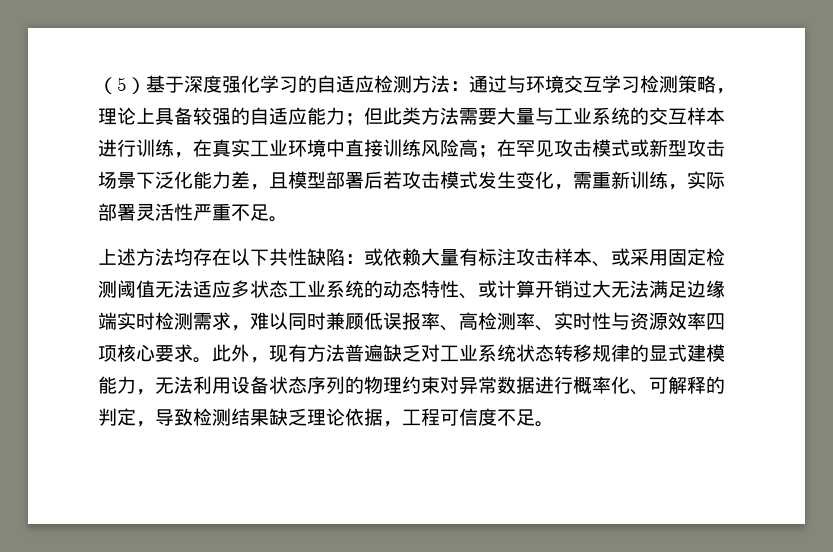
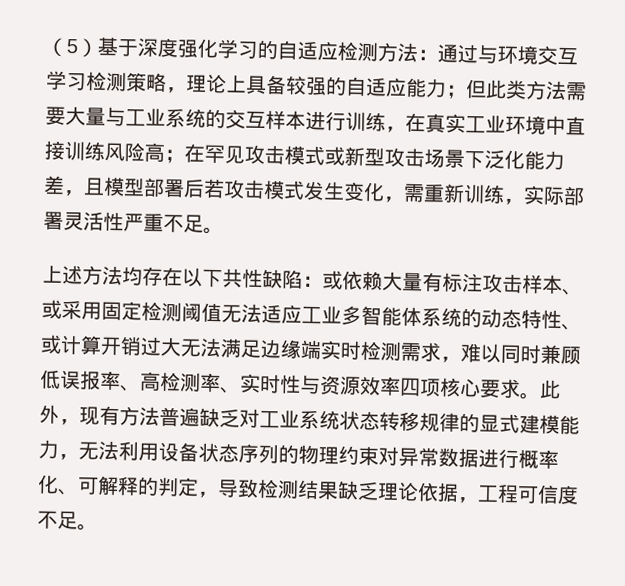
[231,280,326,298] 多状态工业 -> [301,305,422,327] 工业多智能体

